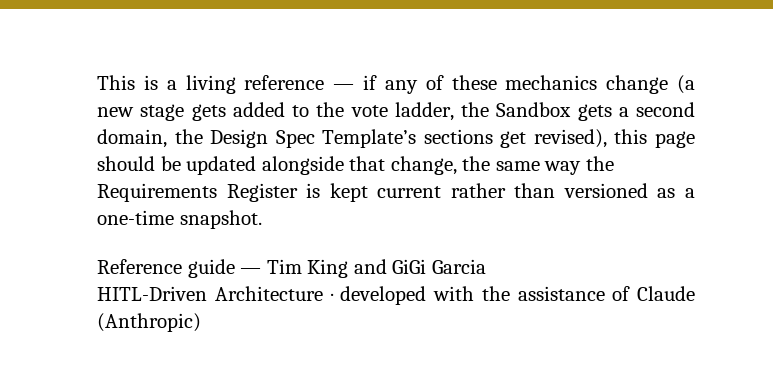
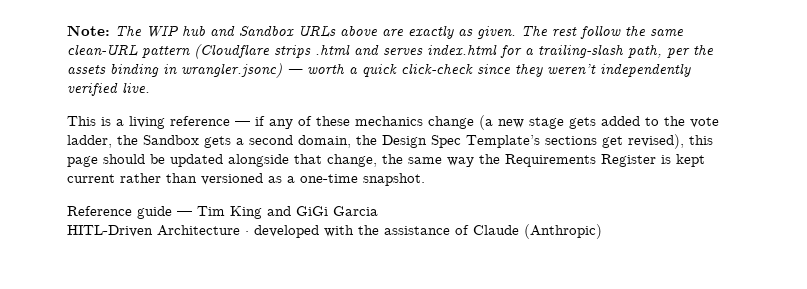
(97, 82) none -> [67,25,684,39] [67,44,714,59] [67,63,691,78] [67,82,150,96] Note: The WIP hub and Sandbox URLs above are exactly as given. The rest follow the same clean-URL pattern (Cloudflare strips .html and serves index.html for a trailing-slash path, per the assets binding in wrangler.jsonc) — worth a quick click-check since they weren’t independently verified live. //

